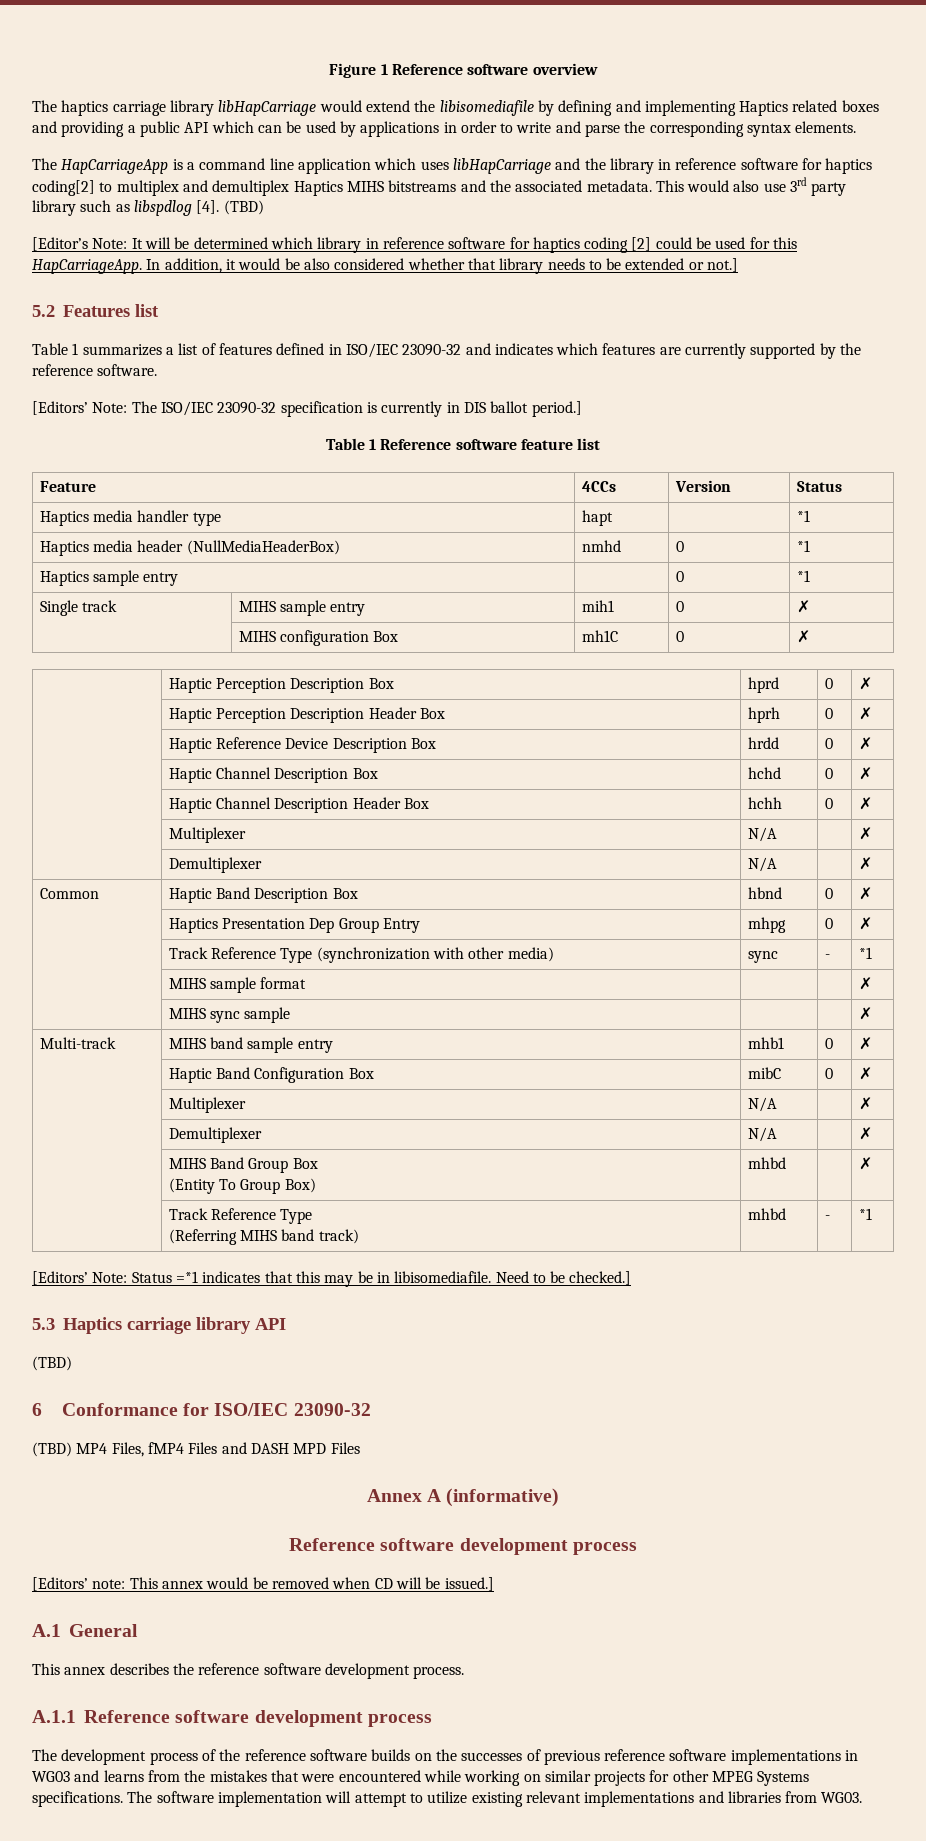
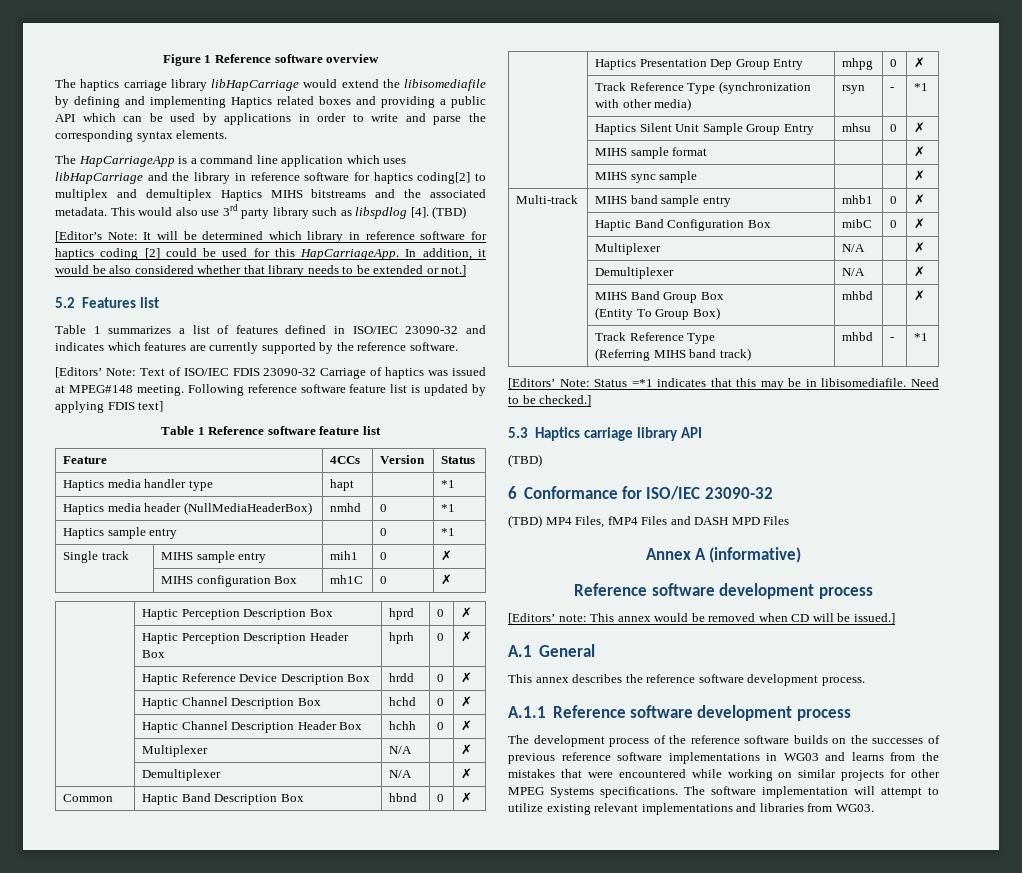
[131,401,582,417] The ISO/IEC 23090-32 specification is currently in DIS ballot period.] -> [139,367,487,379] [55,384,486,396] [55,401,164,413] Text of ISO/IEC FDIS 23090-32 Carriage of haptics was issued at MPEG#148 meeting. Following reference software feature list is updated by applying FDIS text]
[747,951,778,963] [824,954,830,959] [858,947,872,959] sync | - | *1 -> [842,85,866,94] [890,87,895,91] [914,83,929,91] [595,123,814,135] [842,123,872,132] [890,124,898,132] [914,122,926,133] rsyn | - | *1 // | Haptics Silent Unit Sample Group Entry | mhsu | 0 | ✗

